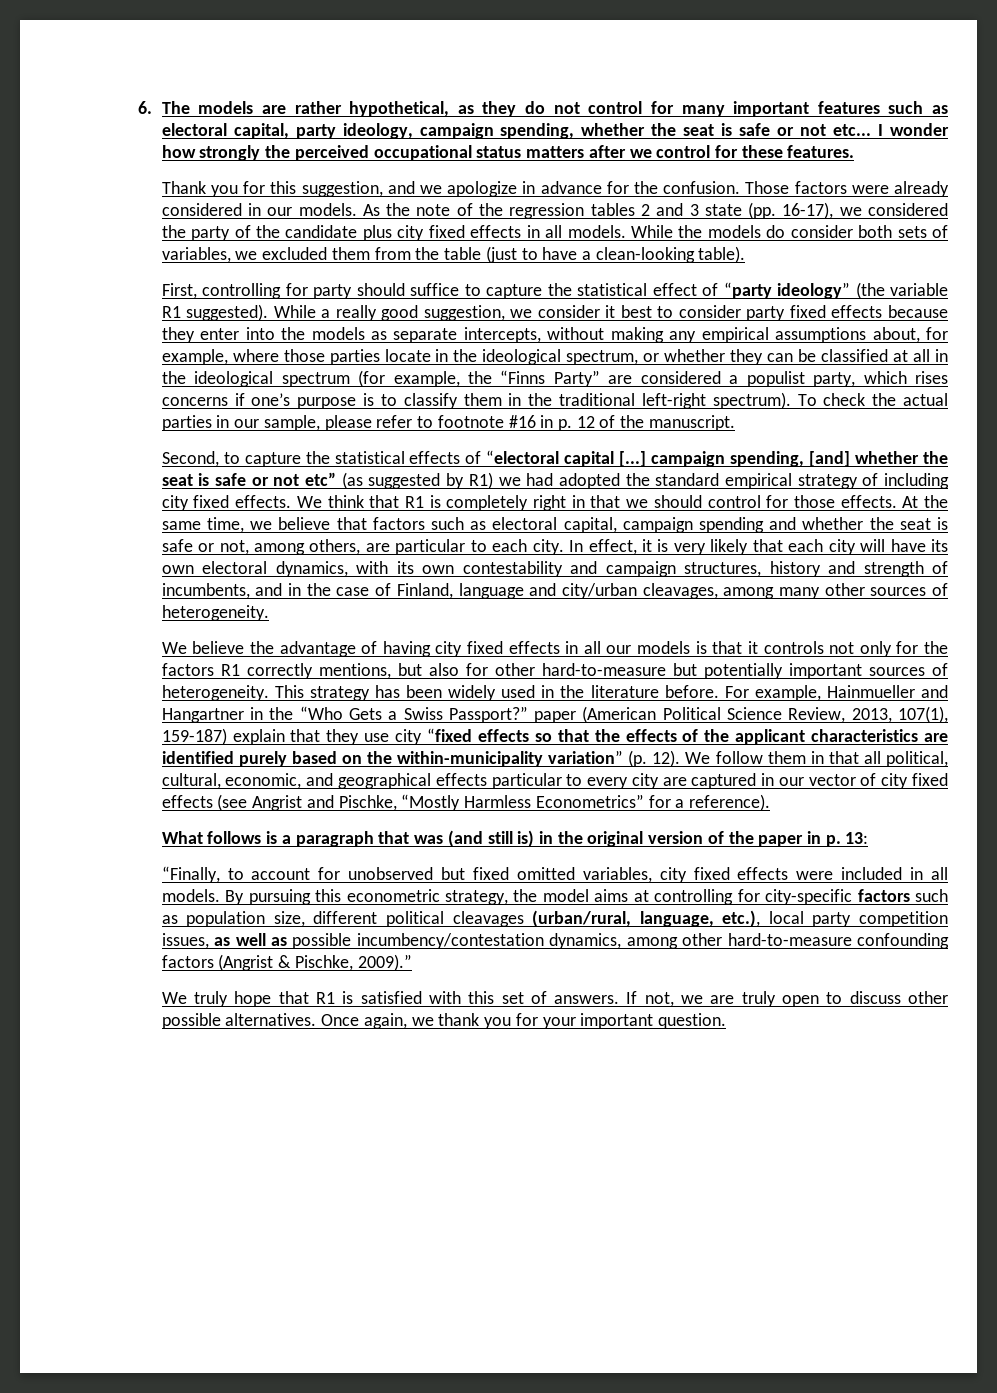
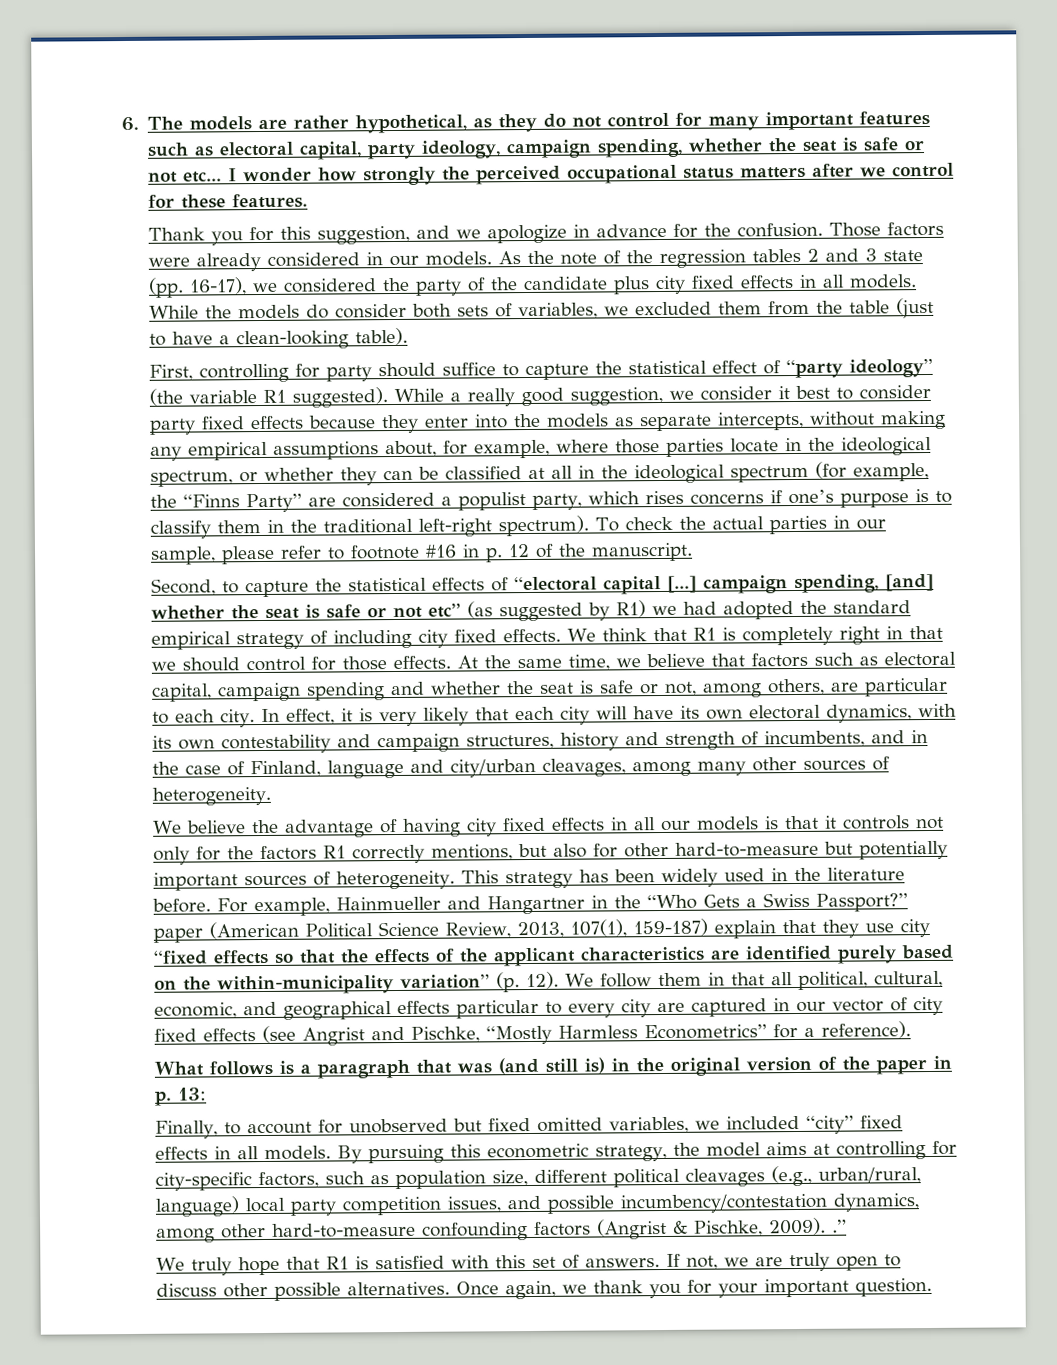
[161,866,220,883] “Finally, -> [155,1120,219,1139] Finally,
[659,867,903,883] city fixed effects were included -> [695,1115,904,1134] [155,1146,209,1160] we included “city” fixed effects
[857,889,910,902] factors -> [258,1171,320,1189] factors,
[532,910,761,927] (urban/rural, language, etc.), -> [771,1165,922,1187] [155,1196,240,1217] (e.g., urban/rural, language)
[214,933,287,946] as well as -> [507,1195,542,1210] and
[357,954,412,971] 2009).” -> [769,1217,848,1236] 2009). .”

